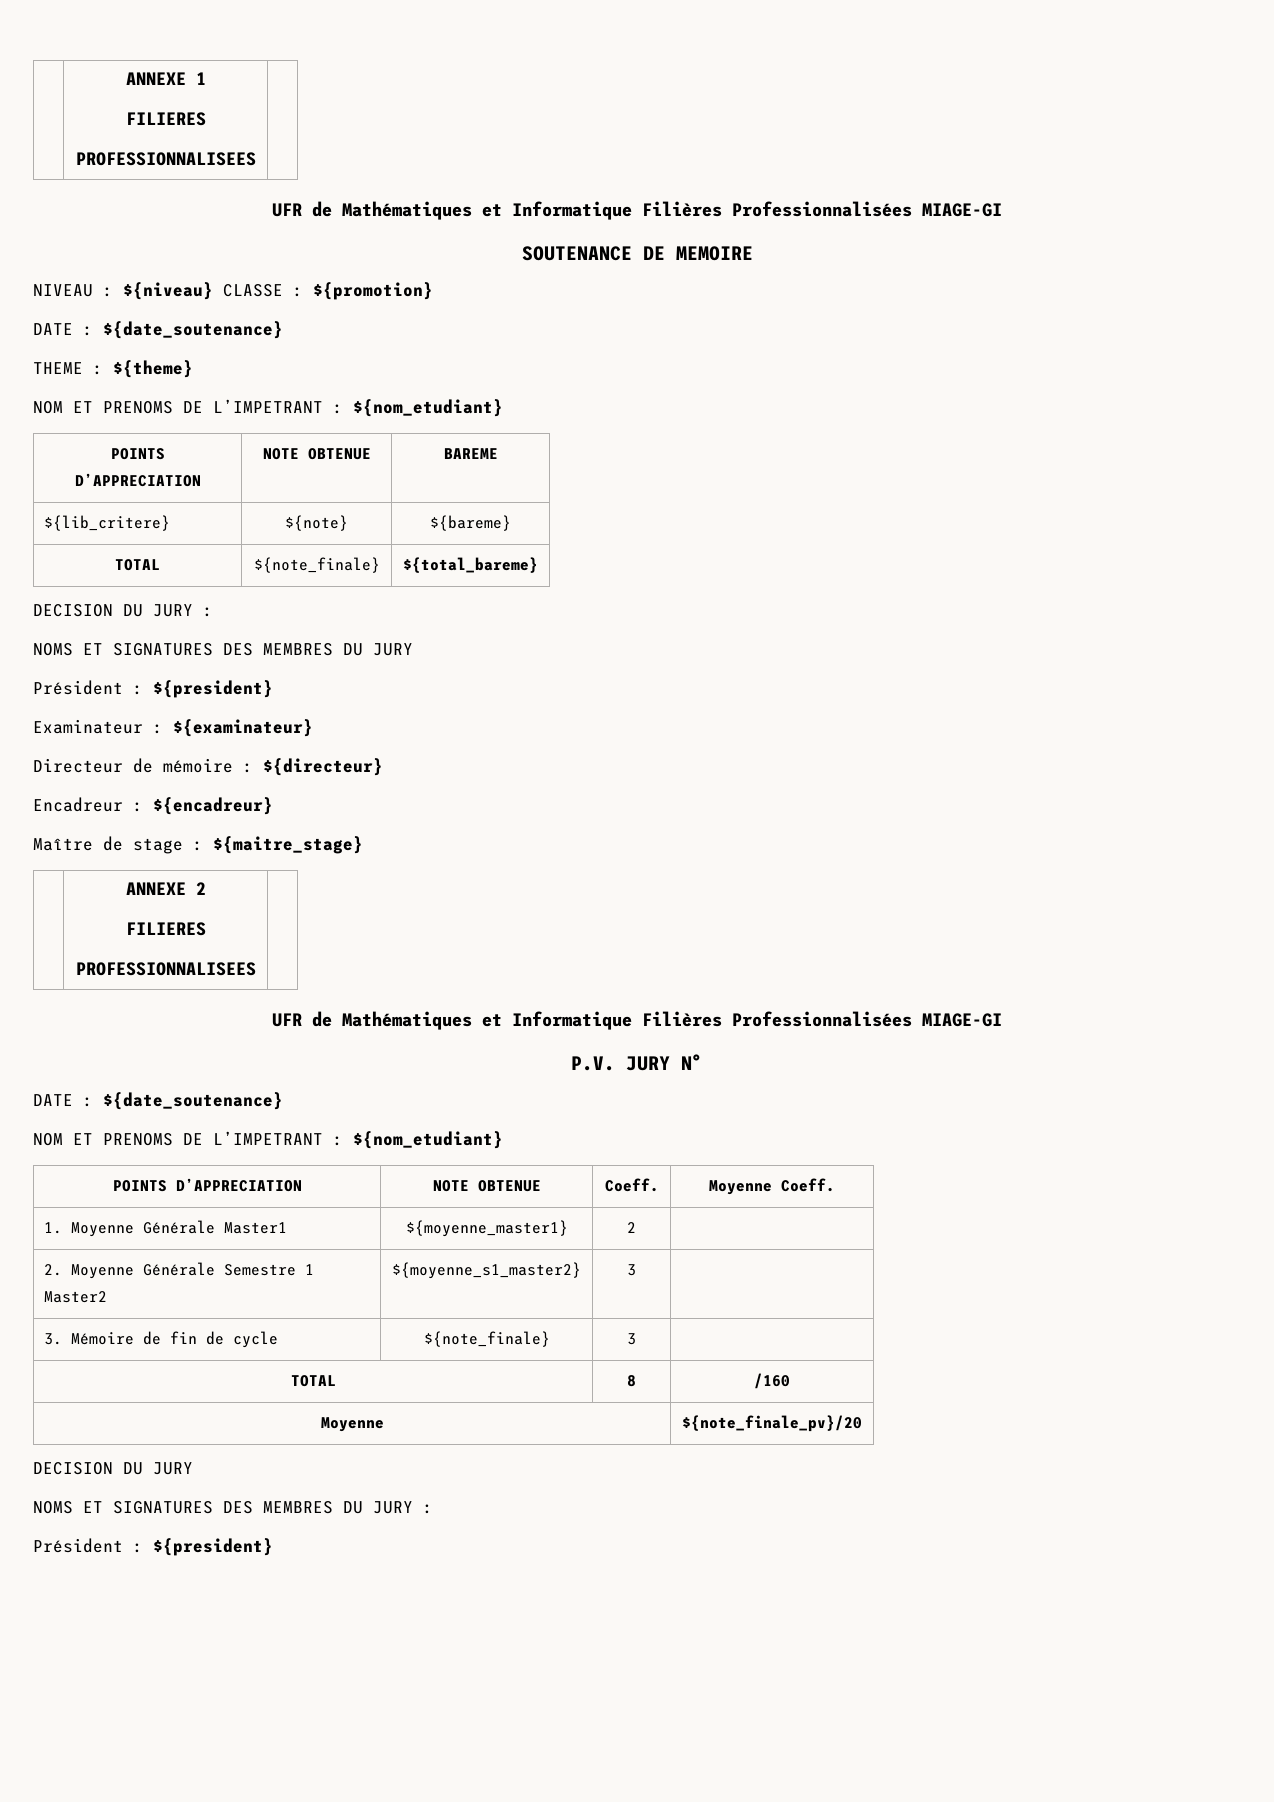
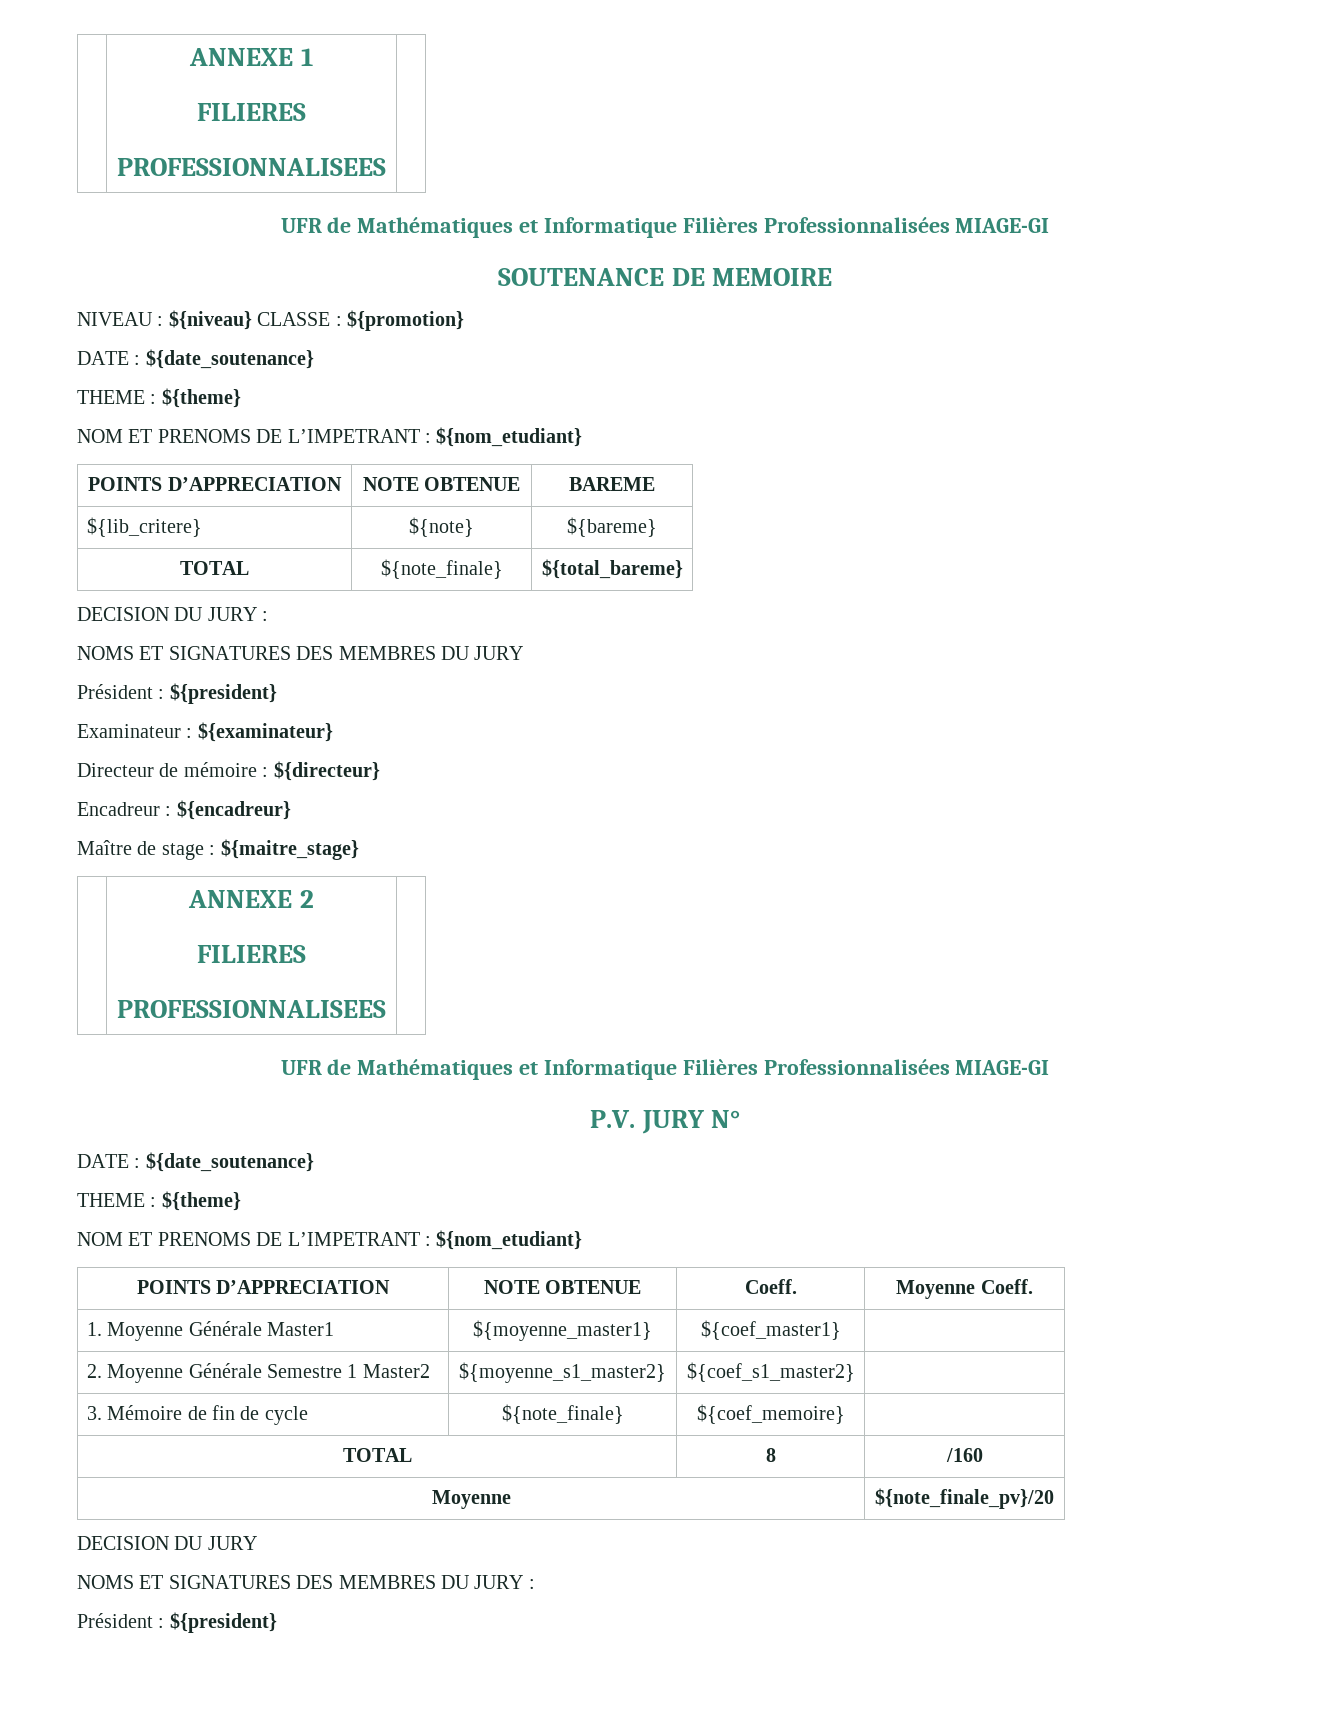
(283, 1101) none -> [77,1191,241,1211] // THEME : ${theme}
[627,1222,636,1233] 2 -> [700,1320,841,1340] ${coef_master1}
[627,1264,636,1276] 3 -> [686,1362,855,1382] ${coef_s1_master2}
[627,1333,636,1345] 3 -> [696,1404,845,1424] ${coef_memoire}

